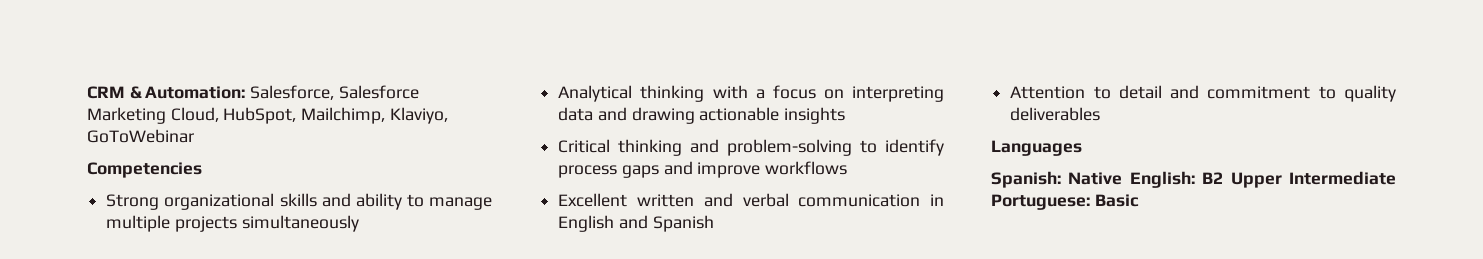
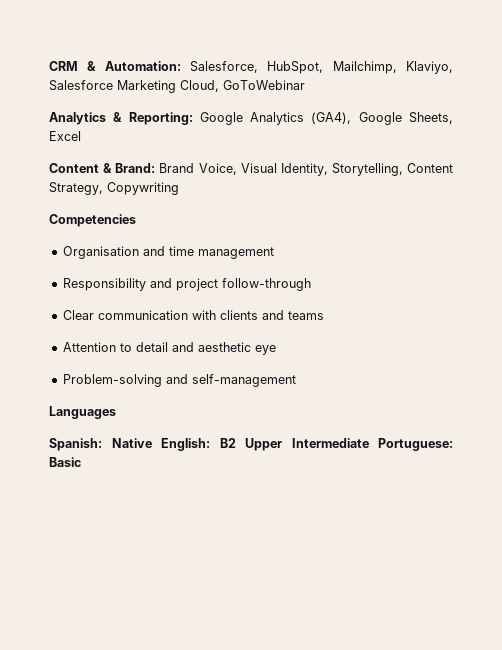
[338,85,419,99] [87,107,448,124] [87,129,194,143] [87,162,202,178] [106,193,492,210] [106,215,359,232] [558,85,944,102] [558,107,846,124] [558,139,944,156] [558,161,848,178] [558,193,944,207] [558,215,714,232] Salesforce Marketing Cloud, HubSpot, Mailchimp, Klaviyo, GoToWebinar // Competencies // Strong organizational skills and ability to manage multiple projects simultaneously // Analytical thinking with a focus on interpreting data and drawing actionable insights // Critical thinking and problem-solving to identify process gaps and improve workflows // Excellent written and verbal communication in English and Spanish -> [267,61,453,74] [49,80,305,93] [49,112,453,125] [49,131,81,141] [49,163,453,176] [49,182,179,195] [49,214,136,227] [62,246,274,259] [62,278,311,291] [62,310,324,320] HubSpot, Mailchimp, Klaviyo, Salesforce Marketing Cloud, GoToWebinar // Analytics & Reporting: Google Analytics (GA4), Google Sheets, Excel // Content & Brand: Brand Voice, Visual Identity, Storytelling, Content Strategy, Copywriting // Competencies // Organisation and time management // Responsibility and project follow-through // Clear communication with clients and teams
[1207,85,1396,102] [1010,107,1101,121] commitment to quality deliverables -> [197,342,276,355] [62,374,296,387] aesthetic eye // Problem-solving and self-management

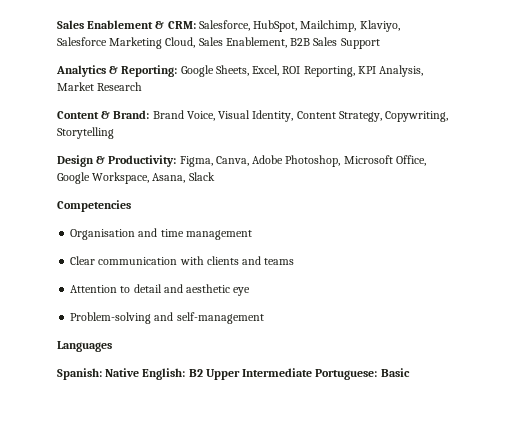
[49,61,181,71] CRM & Automation: -> [57,20,196,29] Sales Enablement & CRM:
[223,80,305,90] GoToWebinar -> [198,37,380,49] Sales Enablement, B2B Sales Support
[250,112,453,125] [49,131,81,141] Analytics (GA4), Google Sheets, Excel -> [215,65,424,77] [57,82,143,91] Sheets, Excel, ROI Reporting, KPI Analysis, Market Research
[331,163,403,176] Storytelling, -> (294, 116) none
[107,182,179,195] Copywriting -> [385,111,449,122] [57,127,114,139] [57,155,426,167] [57,172,215,184] Copywriting, Storytelling // Design & Productivity: Figma, Canva, Adobe Photoshop, Microsoft Office, Google Workspace, Asana, Slack
[62,278,311,291] // Responsibility and project follow-through -> (252, 235) none

